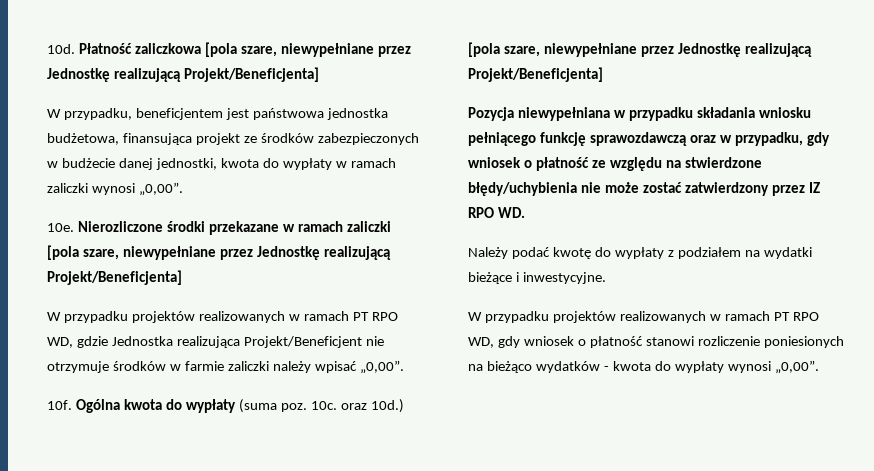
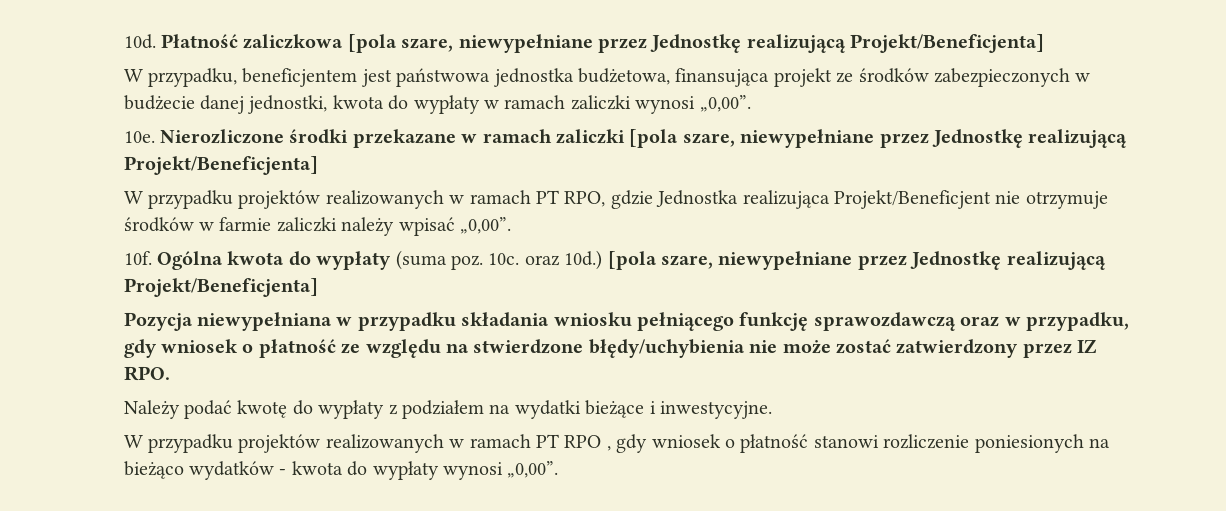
[371,312,398,321] [47,337,74,348] RPO WD, -> [564,191,606,207] RPO,
[468,207,526,218] RPO WD. -> [123,366,170,381] RPO.
[468,337,495,348] WD, -> [606,446,611,451] ,

